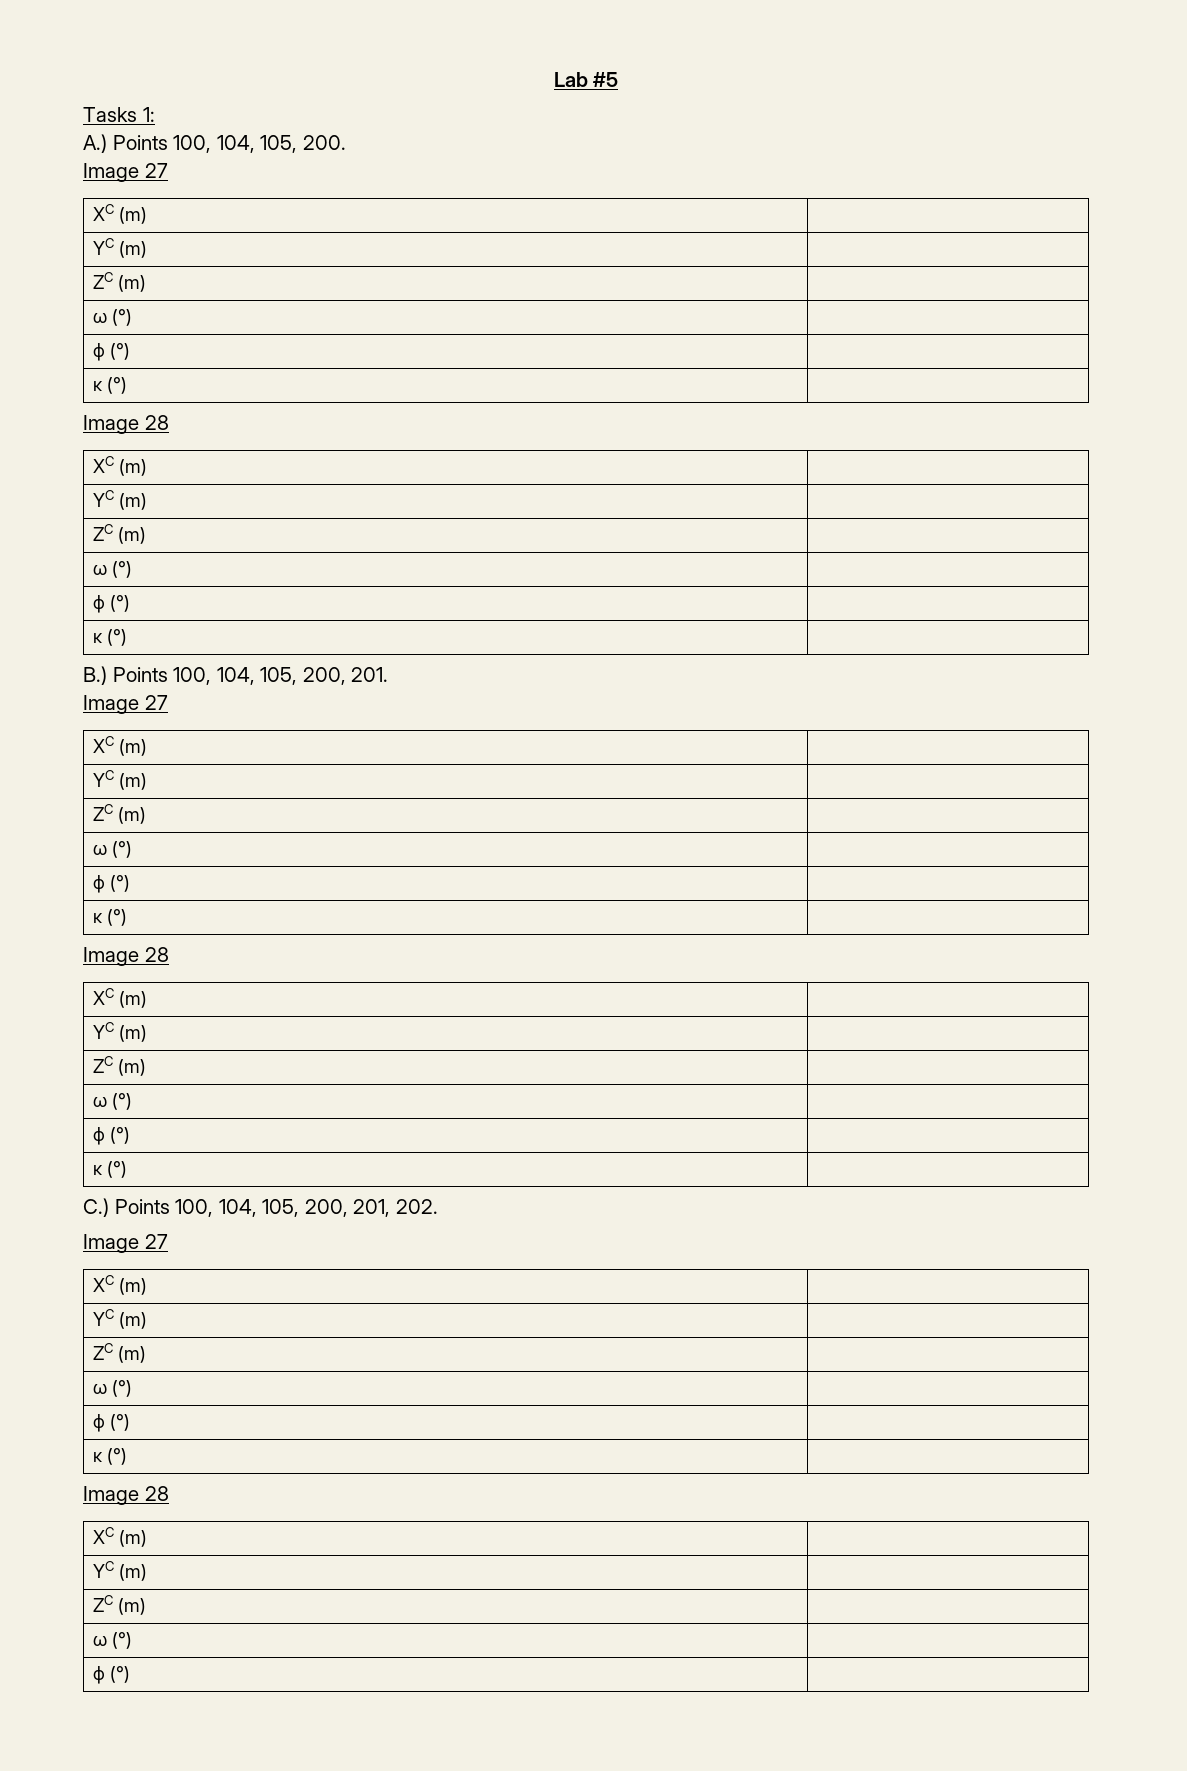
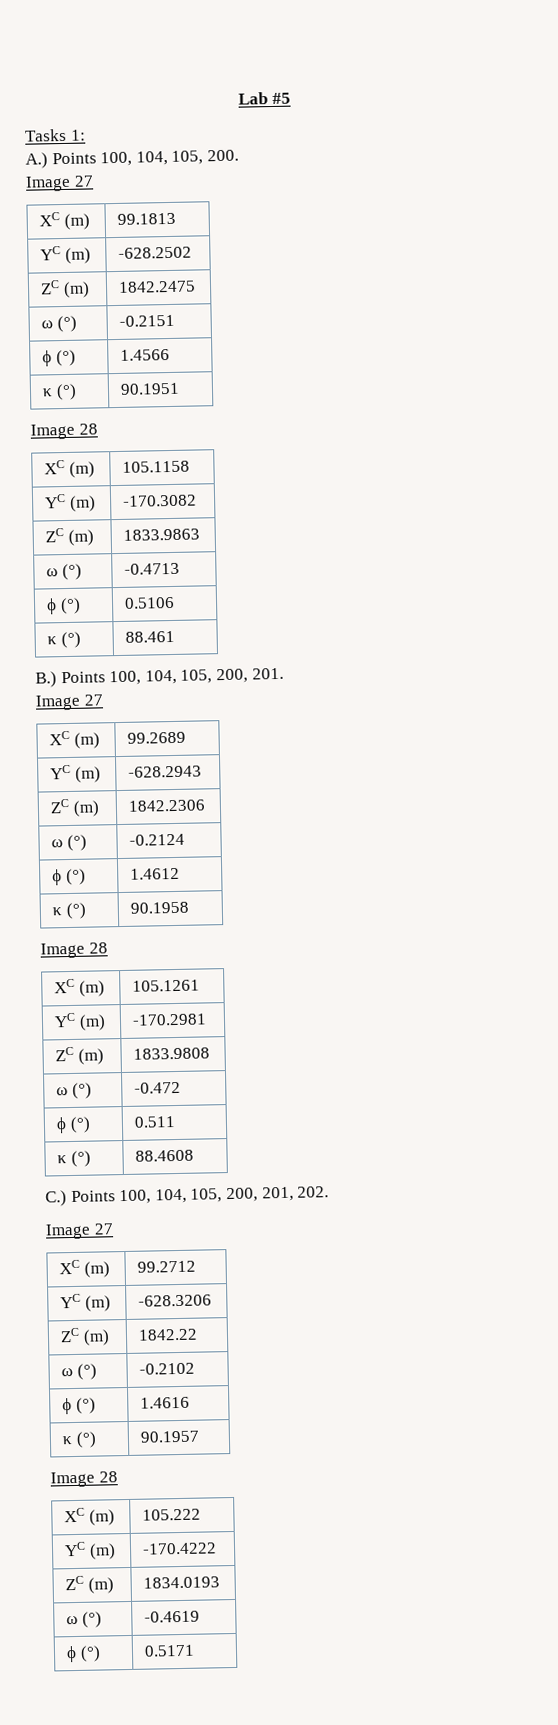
[92,238,147,258] [92,272,146,292] [92,309,132,326] [92,343,130,361] [92,377,127,394] [83,415,169,434] [92,456,147,476] [92,490,147,510] [92,524,146,544] [92,561,132,578] [92,595,130,613] [92,629,127,646] // YC (m) | // ZC (m) | // ω (°) | // ϕ (°) | // κ (°) | // Image 28 // XC (m) | // YC (m) | // ZC (m) | // ω (°) | // ϕ (°) | // κ (°) | -> [117,212,177,225] [40,246,91,264] [118,246,193,259] [40,280,90,299] [118,280,197,293] [41,315,77,333] [119,314,176,327] [42,349,76,367] [120,348,171,361] [42,383,77,401] [120,382,181,395] [30,423,98,440] [44,459,95,478] [122,460,191,473] [44,493,96,512] [122,494,198,507] [45,528,94,546] [123,528,201,541] [46,563,82,581] [124,562,181,575] [46,597,81,615] [124,596,176,609] [47,631,81,649] [125,630,176,643] 99.1813 // YC (m) | -628.2502 // ZC (m) | 1842.2475 // ω (°) | -0.2151 // ϕ (°) | 1.4566 // κ (°) | 90.1951 // Image 28 // XC (m) | 105.1158 // YC (m) | -170.3082 // ZC (m) | 1833.9863 // ω (°) | -0.4713 // ϕ (°) | 0.5106 // κ (°) | 88.461
[92,770,147,790] [92,804,146,824] [92,841,132,858] [92,875,130,893] [92,909,127,926] [83,947,169,966] [92,988,147,1008] [92,1022,147,1042] [92,1056,146,1076] [92,1093,132,1110] [92,1127,130,1145] [92,1161,127,1178] // YC (m) | // ZC (m) | // ω (°) | // ϕ (°) | // κ (°) | // Image 28 // XC (m) | // YC (m) | // ZC (m) | // ω (°) | // ϕ (°) | // κ (°) | -> [127,731,187,744] [50,764,101,783] [128,765,203,778] [50,798,100,817] [128,799,206,812] [51,834,87,852] [129,833,186,846] [52,868,86,886] [130,867,181,880] [52,902,87,920] [130,901,190,914] [40,942,108,959] [54,978,105,997] [132,979,201,992] [54,1012,106,1031] [132,1013,208,1026] [55,1046,104,1065] [133,1047,211,1060] [56,1082,92,1099] [134,1081,182,1094] [56,1116,91,1134] [134,1116,177,1128] [57,1150,91,1168] [135,1149,195,1162] 99.2689 // YC (m) | -628.2943 // ZC (m) | 1842.2306 // ω (°) | -0.2124 // ϕ (°) | 1.4612 // κ (°) | 90.1958 // Image 28 // XC (m) | 105.1261 // YC (m) | -170.2981 // ZC (m) | 1833.9808 // ω (°) | -0.472 // ϕ (°) | 0.511 // κ (°) | 88.4608
[92,1309,147,1329] [92,1343,146,1363] [92,1380,132,1397] [92,1414,130,1432] [92,1448,127,1465] [83,1486,169,1505] [92,1527,147,1547] [92,1561,147,1581] [92,1595,146,1615] [92,1632,132,1649] [92,1666,130,1684] // YC (m) | // ZC (m) | // ω (°) | // ϕ (°) | // κ (°) | // Image 28 // XC (m) | // YC (m) | // ZC (m) | // ω (°) | // ϕ (°) | -> [137,1260,197,1273] [60,1293,111,1312] [138,1294,213,1307] [60,1327,110,1346] [138,1328,199,1341] [61,1363,97,1380] [139,1362,196,1375] [62,1397,96,1415] [140,1396,191,1409] [62,1431,97,1448] [140,1430,201,1443] [50,1471,118,1488] [64,1507,115,1526] [142,1508,202,1521] [64,1541,116,1560] [142,1542,218,1555] [65,1575,114,1594] [143,1576,221,1589] [66,1611,102,1628] [144,1610,201,1623] [66,1645,101,1663] [144,1644,196,1657] 99.2712 // YC (m) | -628.3206 // ZC (m) | 1842.22 // ω (°) | -0.2102 // ϕ (°) | 1.4616 // κ (°) | 90.1957 // Image 28 // XC (m) | 105.222 // YC (m) | -170.4222 // ZC (m) | 1834.0193 // ω (°) | -0.4619 // ϕ (°) | 0.5171

